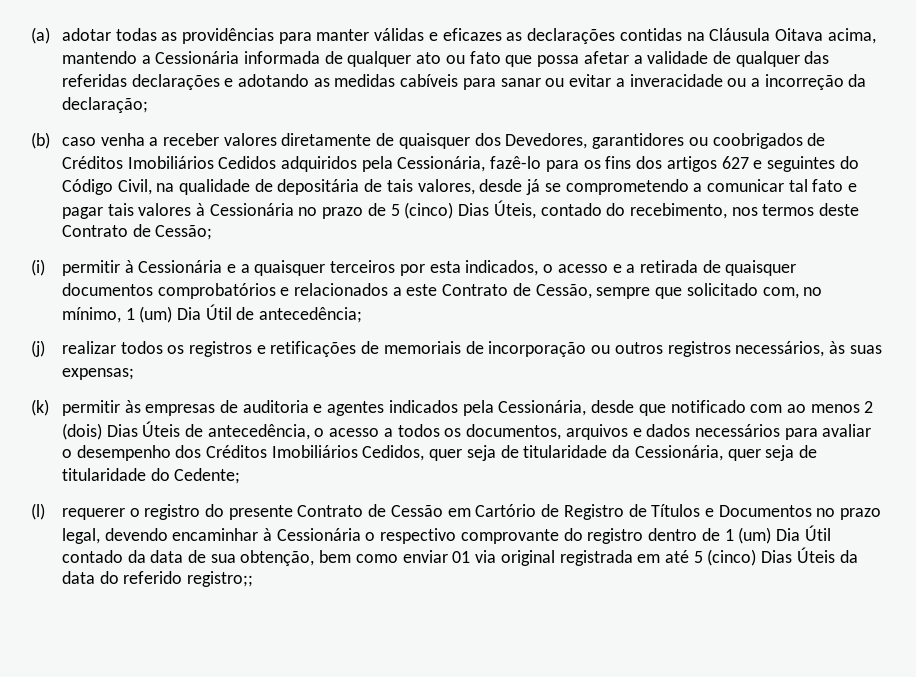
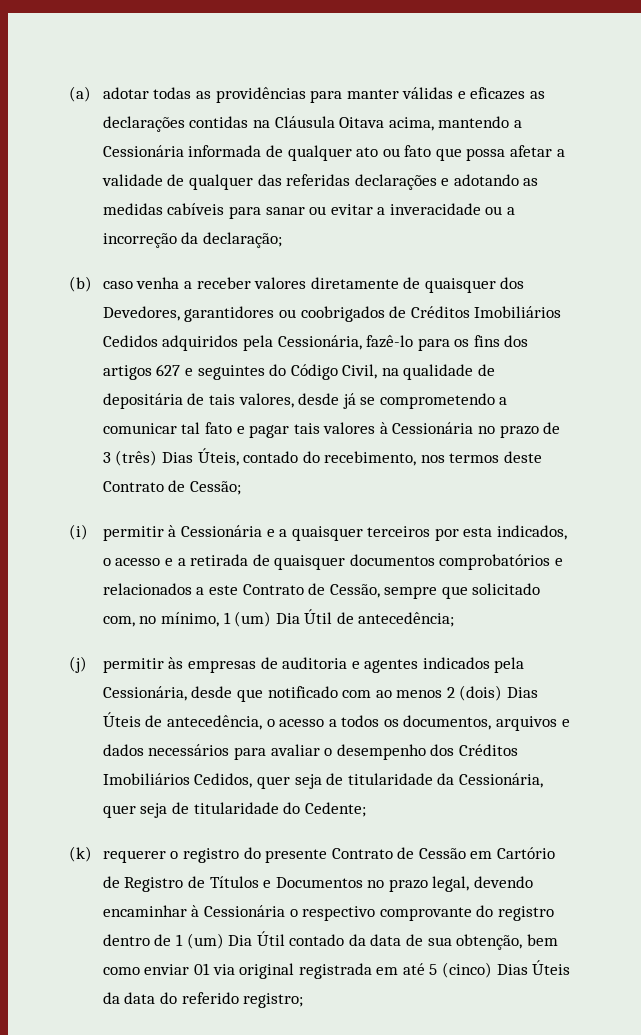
[390,202,454,219] 5 (cinco) -> [102,450,158,466] 3 (três)
[61,341,882,357] [61,368,134,380] [31,399,49,416] realizar todos os registros e retificações de memoriais de incorporação ou outros registros necessários, às suas expensas; // (k) -> (87, 664) none
[31,503,45,520] (l) -> [69,846,92,862] (k)
[186,571,253,587] registro;; -> [243,993,304,1008] registro;

